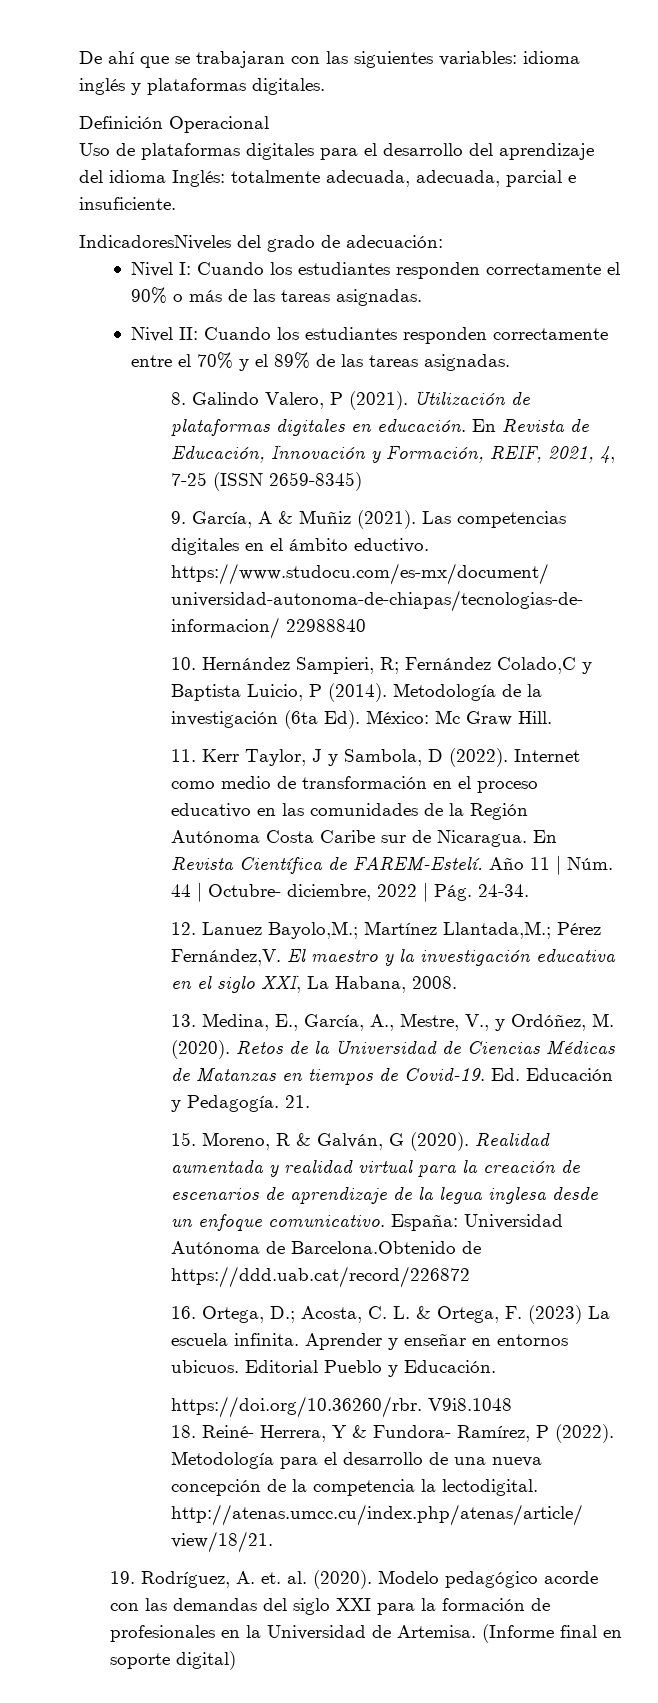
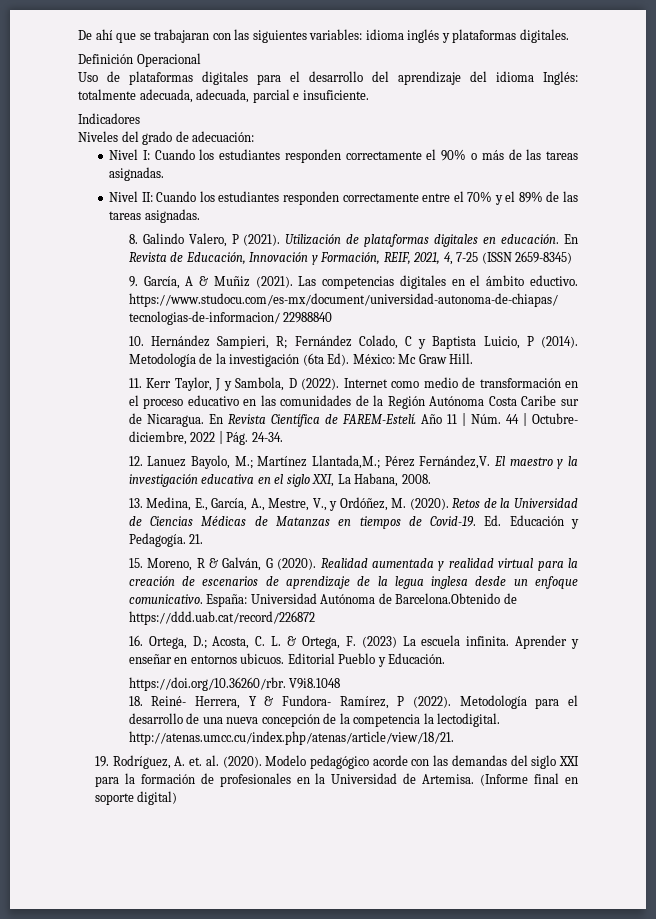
[79,235,231,250] IndicadoresNiveles -> [78,113,140,124] [78,131,118,142] Indicadores // Niveles
[497,657,577,674] Colado,C -> [358,335,412,349] Colado, C
[268,921,359,939] Bayolo,M.; -> [191,455,253,469] Bayolo, M.;

